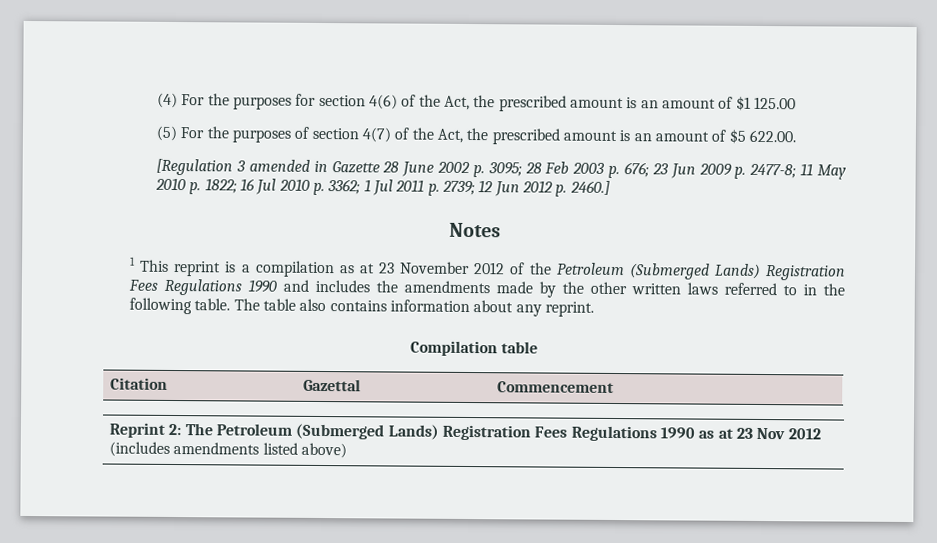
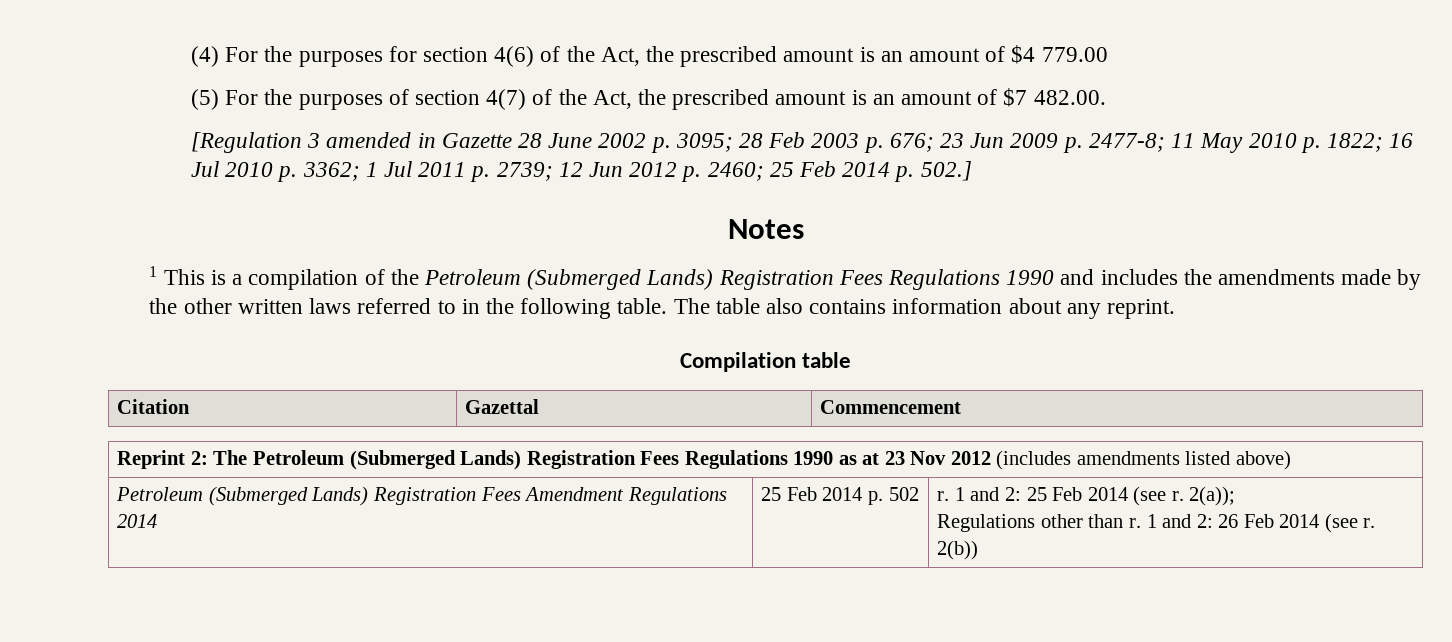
[735,95,796,111] $1 125.00 -> [1011,45,1108,64] $4 779.00
[728,128,796,144] $5 622.00. -> [1003,88,1106,107] $7 482.00.
[569,180,610,195] 2460.] -> [707,161,972,182] 2460; 25 Feb 2014 p. 502.]
[173,260,222,277] reprint -> (205, 277) none
[338,261,506,275] as at 23 November 2012 -> (359, 279) none
(347, 450) none -> [116,486,727,506] [117,514,158,528] [761,487,919,505] [937,486,1236,506] [937,513,1376,533] [937,540,979,560] // Petroleum (Submerged Lands) Registration Fees Amendment Regulations 2014 | 25 Feb 2014 p. 502 | r. 1 and 2: 25 Feb 2014 (see r. 2(a)); // Regulations other than r. 1 and 2: 26 Feb 2014 (see r. 2(b))

